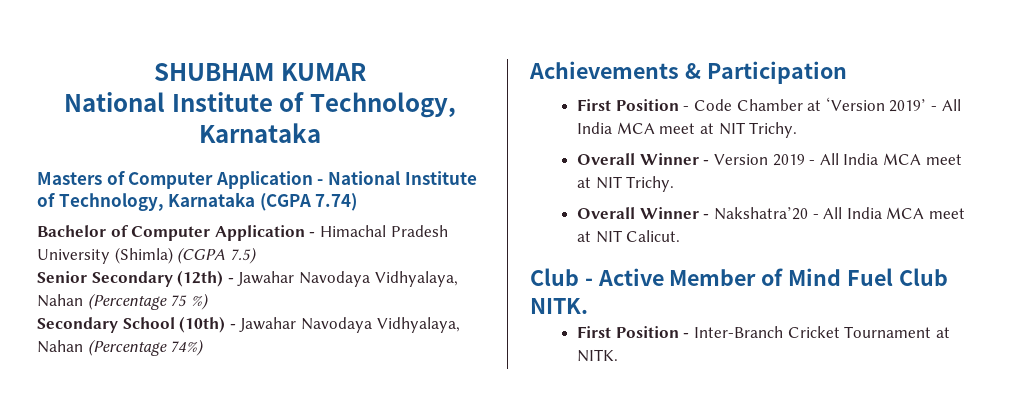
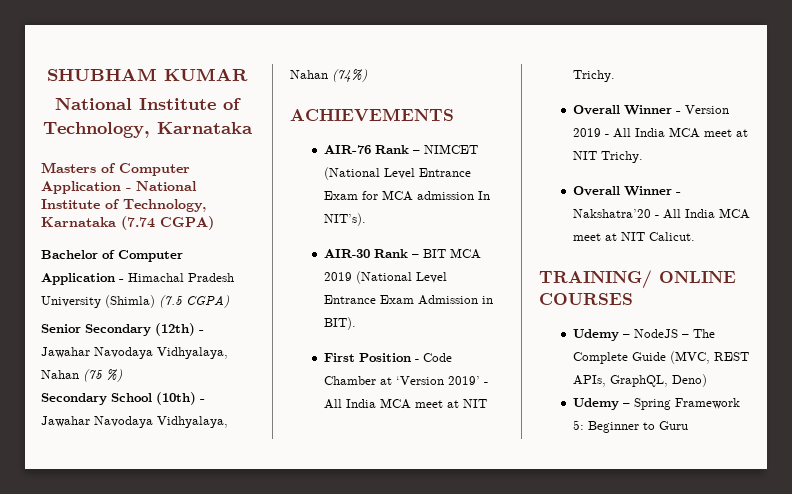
[259,193,358,211] (CGPA 7.74) -> [121,216,214,230] (7.74 CGPA)
[177,247,257,264] (CGPA 7.5) -> [159,295,229,308] (7.5 CGPA)
[87,293,188,310] (Percentage 75 -> [83,369,103,382] (75
[87,339,205,356] [529,61,847,84] (Percentage 74%) // Achievements & Participation -> [332,69,367,82] [290,108,454,121] [324,144,479,154] [324,167,472,180] [324,190,491,201] [324,213,367,226] [324,248,482,259] [324,271,448,284] [324,295,494,305] [324,317,357,330] (74%) // ACHIEVEMENTS // AIR-76 Rank – NIMCET (National Level Entrance Exam for MCA admission In NIT’s). // AIR-30 Rank – BIT MCA 2019 (National Level Entrance Exam Admission in BIT).
[530,268,948,286] [530,298,588,314] [577,326,950,338] [577,349,619,362] Club - Active Member of Mind Fuel Club NITK. // First Position - Inter-Branch Cricket Tournament at NITK. -> [539,270,736,289] [539,293,633,305] [573,329,716,341] [573,351,750,364] [573,374,708,387] [573,398,741,410] [573,420,689,433] TRAINING/ ONLINE COURSES // Udemy – NodeJS – The Complete Guide (MVC, REST APIs, GraphQL, Deno) // Udemy – Spring Framework 5: Beginner to Guru

